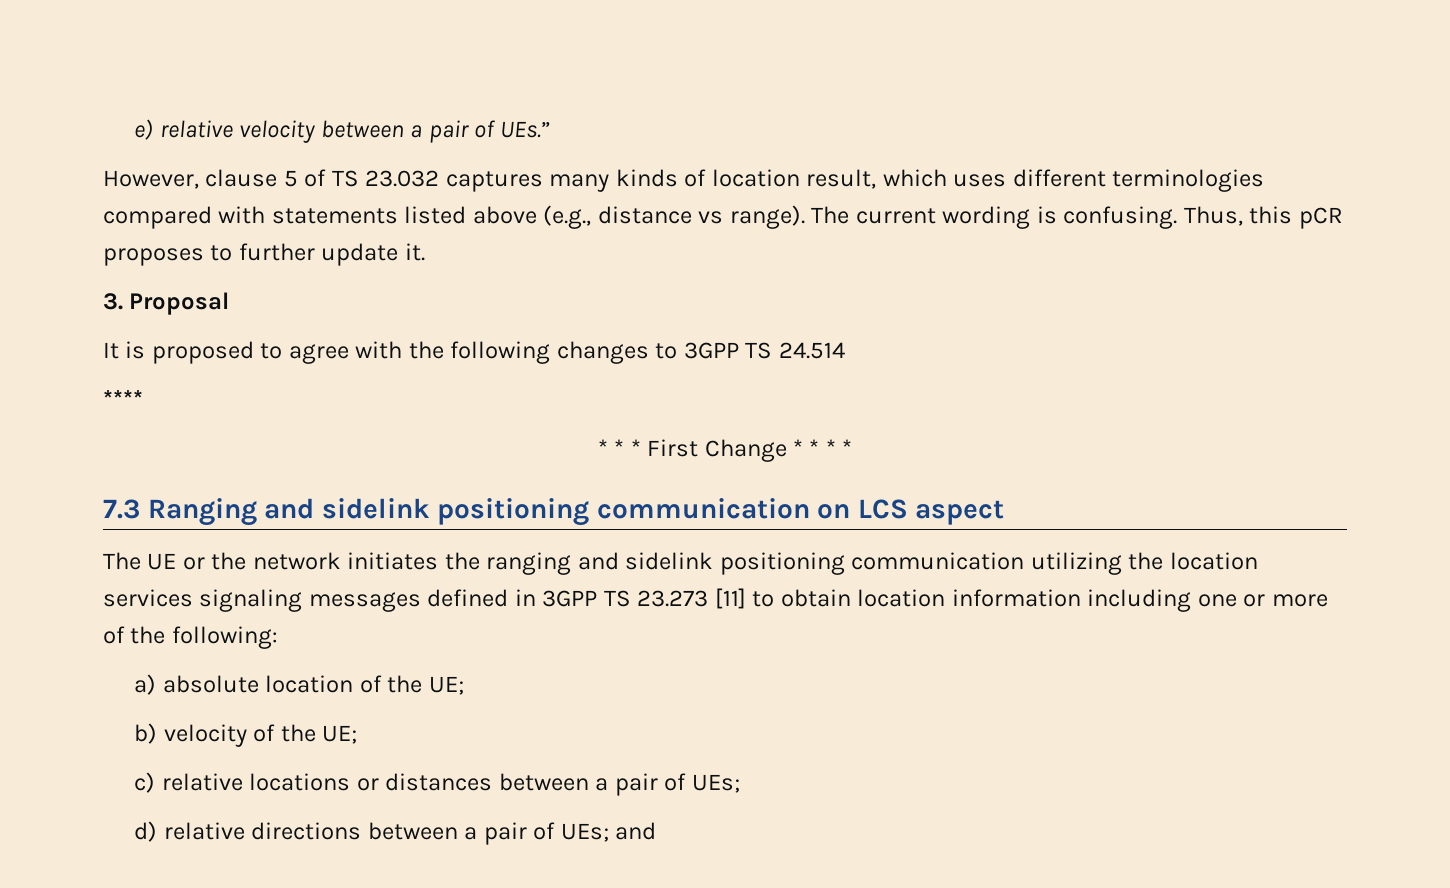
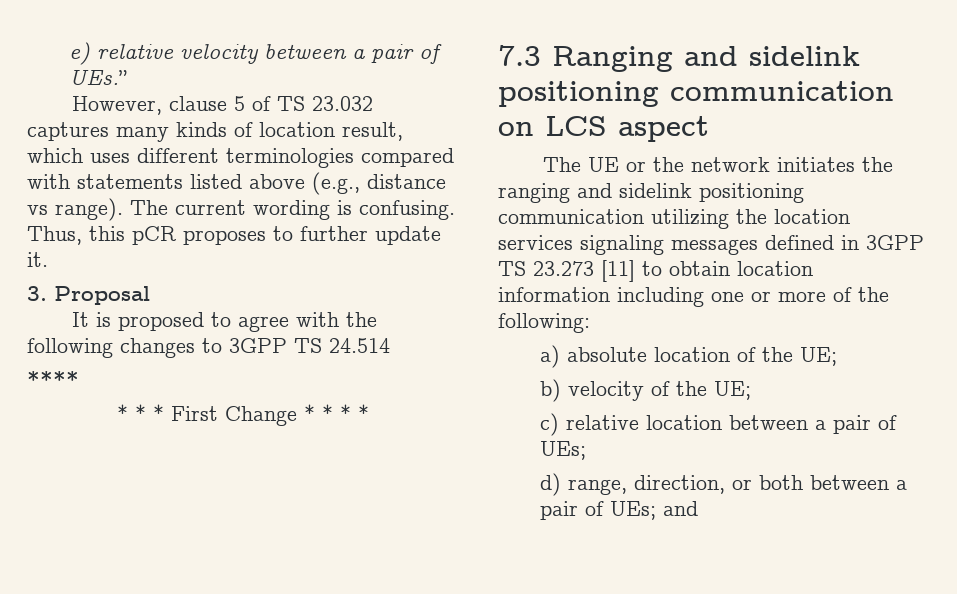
[249,773,493,791] locations or distances -> [645,415,722,430] location
[163,822,362,840] relative directions -> [567,475,803,495] range, direction, or both

